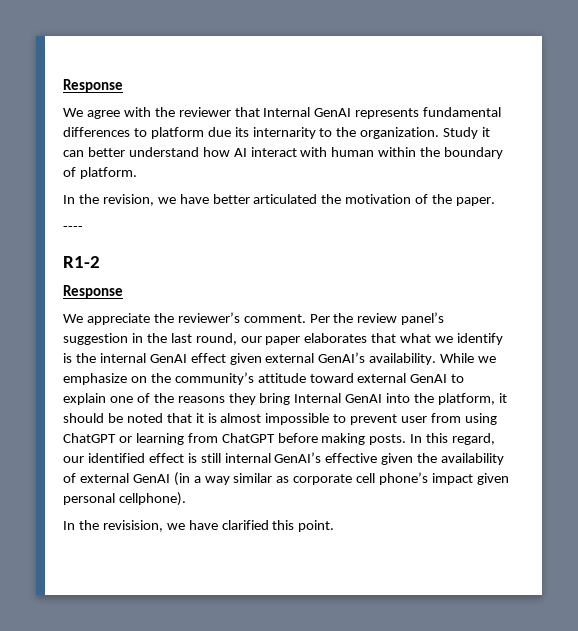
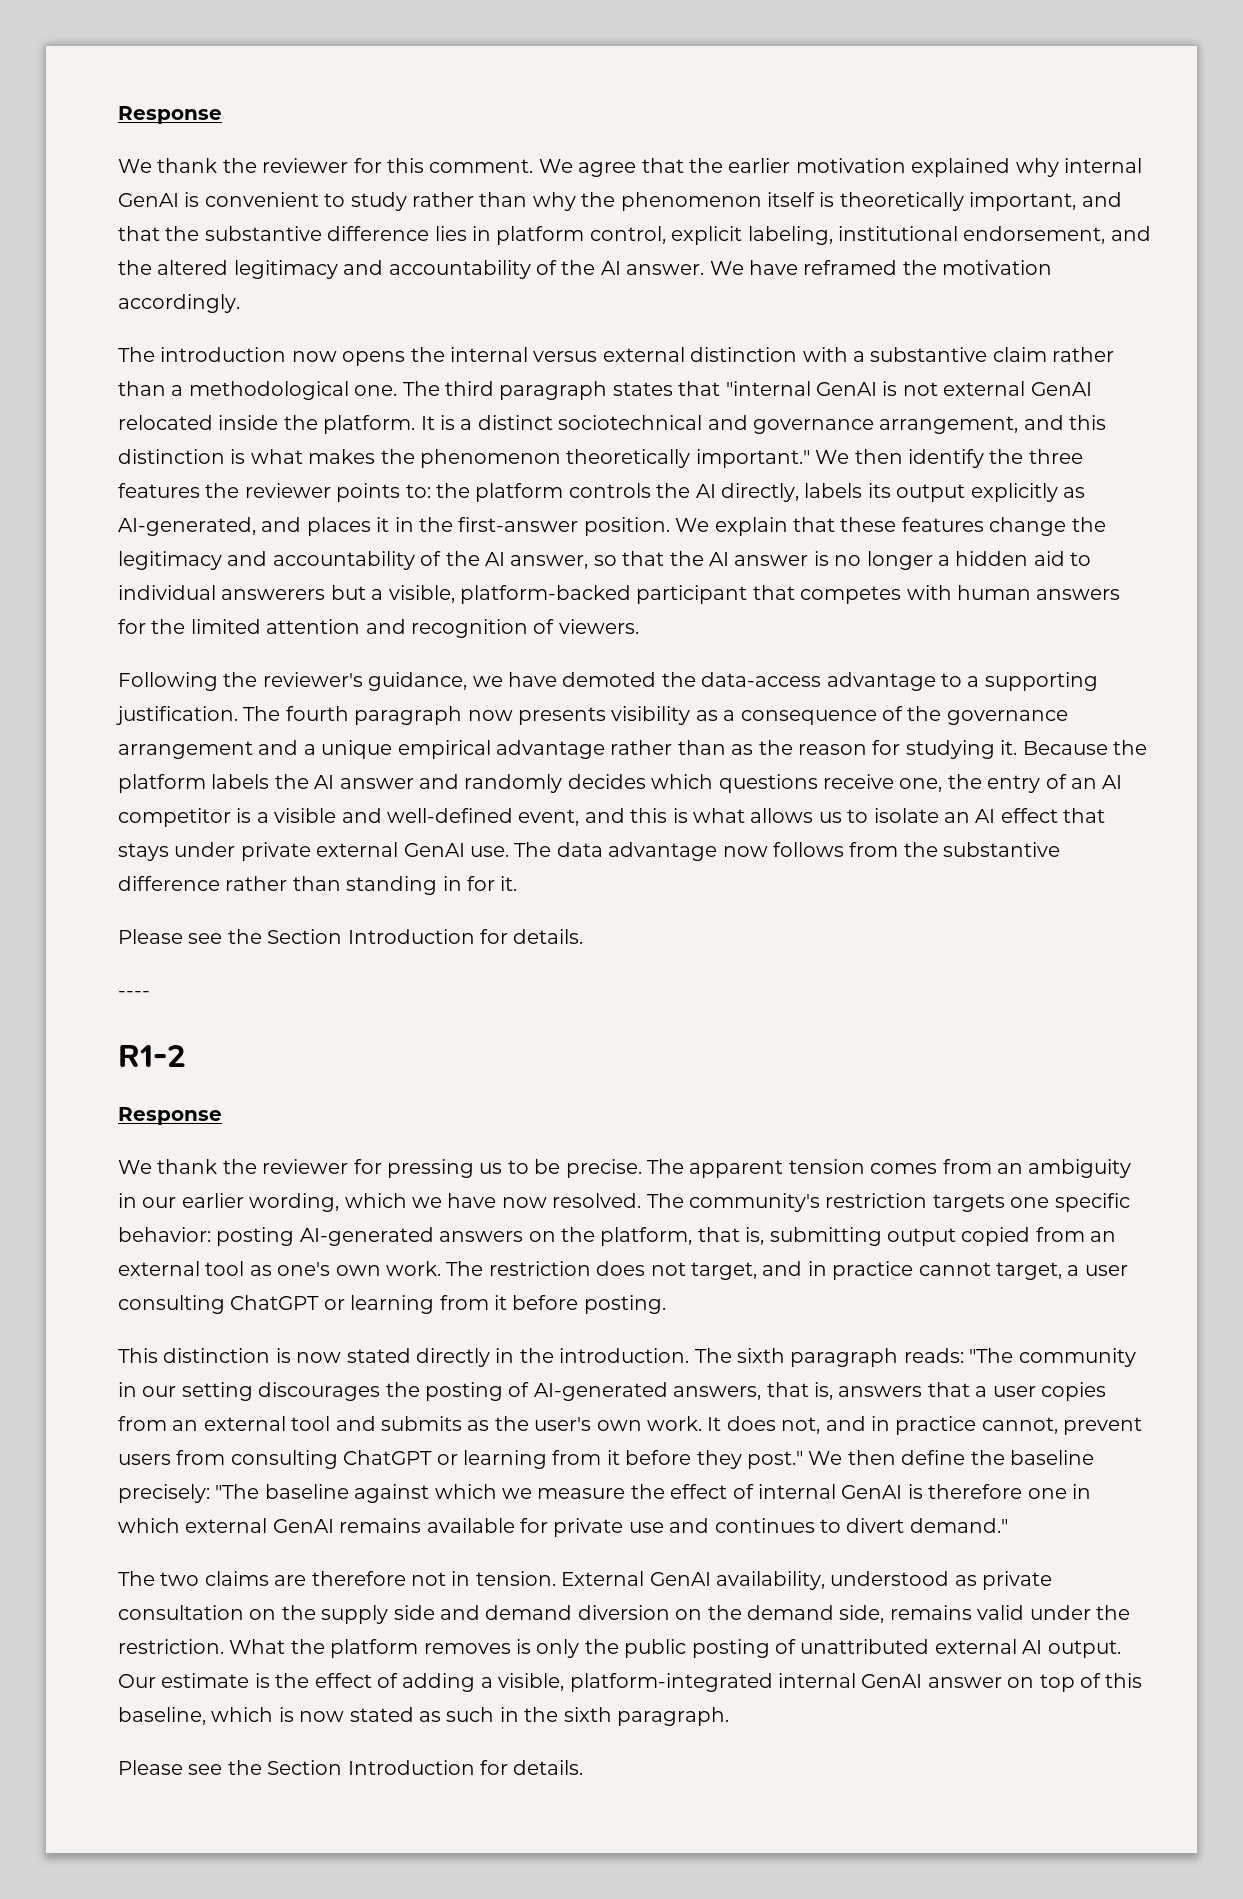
[63,79,123,93] [63,107,502,119] [63,127,491,139] [63,147,504,159] [63,167,137,179] [63,194,496,206] [63,226,83,231] [63,256,100,268] [63,285,123,299] [63,312,445,325] [63,333,504,345] [63,352,497,365] [63,372,465,385] [63,393,507,405] [63,413,497,425] [63,433,496,445] [63,452,505,465] [63,472,509,486] [63,492,186,506] [63,520,335,532] Response // We agree with the reviewer that Internal GenAI represents fundamental differences to platform due its internarity to the organization. Study it can better understand how AI interact with human within the boundary of platform. // In the revision, we have better articulated the motivation of the paper. // ---- // R1-2 // Response // We appreciate the reviewer’s comment. Per the review panel’s suggestion in the last round, our paper elaborates that what we identify is the internal GenAI effect given external GenAI’s availability. While we emphasize on the community’s attitude toward external GenAI to explain one of the reasons they bring Internal GenAI into the platform, it should be noted that it is almost impossible to prevent user from using ChatGPT or learning from ChatGPT before making posts. In this regard, our identified effect is still internal GenAI’s effective given the availability of external GenAI (in a way similar as corporate cell phone’s impact given personal cellphone). // In the revisision, we have clarified this point. -> [118,106,222,124] [118,158,1142,177] [118,192,1122,211] [118,226,1151,245] [118,260,1053,279] [118,294,240,313] [118,347,1115,366] [118,381,1092,400] [118,415,1107,434] [118,449,1083,468] [118,483,1085,502] [118,517,1106,536] [118,551,1092,570] [118,585,1121,604] [118,619,639,638] [118,672,1098,691] [116,706,1068,725] [118,740,1147,759] [118,774,1123,793] [118,808,1106,827] [118,842,1061,861] [118,876,518,895] [118,929,584,944] [118,991,150,997] [118,1045,186,1067] [118,1107,222,1125] [118,1159,1132,1178] [118,1193,1130,1212] [118,1227,1117,1246] [118,1261,1128,1280] [118,1295,666,1314] [118,1348,1136,1367] [118,1382,1106,1401] [118,1416,1143,1435] [118,1450,1094,1469] [118,1484,1091,1503] [118,1518,1008,1537] [118,1571,1053,1590] [118,1605,1130,1624] [118,1639,1121,1658] [118,1673,1143,1692] [118,1707,729,1726] [118,1760,584,1775] Response // We thank the reviewer for this comment. We agree that the earlier motivation explained why internal GenAI is convenient to study rather than why the phenomenon itself is theoretically important, and that the substantive difference lies in platform control, explicit labeling, institutional endorsement, and the altered legitimacy and accountability of the AI answer. We have reframed the motivation accordingly. // The introduction now opens the internal versus external distinction with a substantive claim rather than a methodological one. The third paragraph states that "internal GenAI is not external GenAI relocated inside the platform. It is a distinct sociotechnical and governance arrangement, and this distinction is what makes the phenomenon theoretically important." We then identify the three features the reviewer points to: the platform controls the AI directly, labels its output explicitly as AI-generated, and places it in the first-answer position. We explain that these features change the legitimacy and accountability of the AI answer, so that the AI answer is no longer a hidden aid to individual answerers but a visible, platform-backed participant that competes with human answers for the limited attention and recognition of viewers. // Following the reviewer's guidance, we have demoted the data-access advantage to a supporting justification. The fourth paragraph now presents visibility as a consequence of the governance arrangement and a unique empirical advantage rather than as the reason for studying it. Because the platform labels the AI answer and randomly decides which questions receive one, the entry of an AI competitor is a visible and well-defined event, and this is what allows us to isolate an AI effect that stays under private external GenAI use. The data advantage now follows from the substantive difference rather than standing in for it. // Please see the Section Introduction for details. // ---- // R1-2 // Response // We thank the reviewer for pressing us to be precise. The apparent tension comes from an ambiguity in our earlier wording, which we have now resolved. The community's restriction targets one specific behavior: posting AI-generated answers on the platform, that is, submitting output copied from an external tool as one's own work. The restriction does not target, and in practice cannot target, a user consulting ChatGPT or learning from it before posting. // This distinction is now stated directly in the introduction. The sixth paragraph reads: "The community in our setting discourages the posting of AI-generated answers, that is, answers that a user copies from an external tool and submits as the user's own work. It does not, and in practice cannot, prevent users from consulting ChatGPT or learning from it before they post." We then define the baseline precisely: "The baseline against which we measure the effect of internal GenAI is therefore one in which external GenAI remains available for private use and continues to divert demand." // The two claims are therefore not in tension. External GenAI availability, understood as private consultation on the supply side and demand diversion on the demand side, remains valid under the restriction. What the platform removes is only the public posting of unattributed external AI output. Our estimate is the effect of adding a visible, platform-integrated internal GenAI answer on top of this baseline, which is now stated as such in the sixth paragraph. // Please see the Section Introduction for details.

